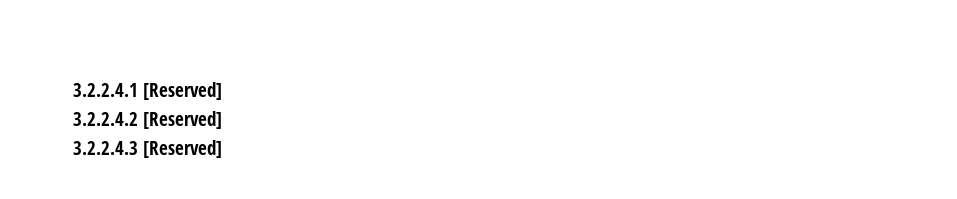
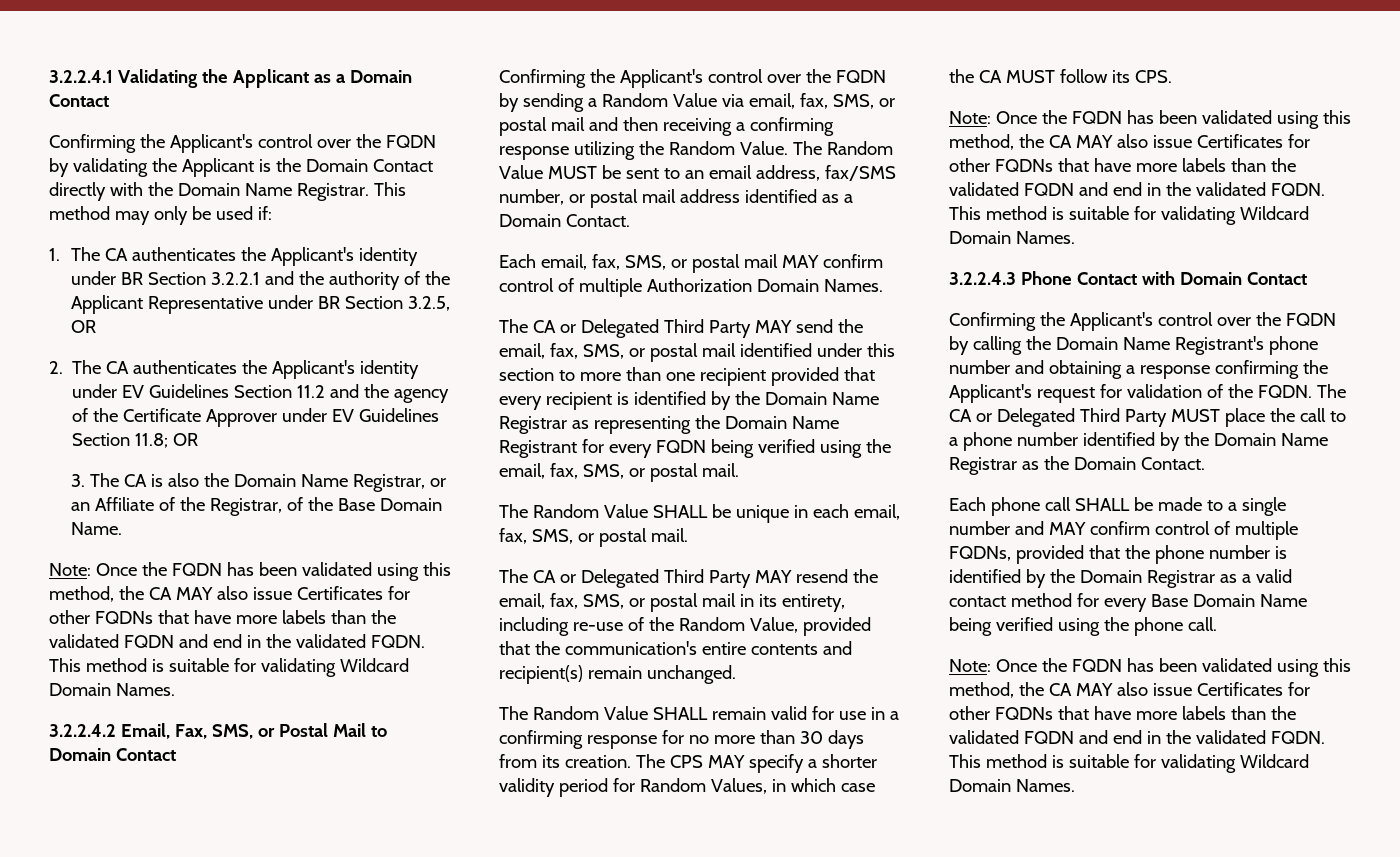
[142,82,222,100] [73,111,222,129] [73,140,222,158] [Reserved] // 3.2.2.4.2 [Reserved] // 3.2.2.4.3 [Reserved] -> [117,69,412,88] [49,94,109,107] [49,134,436,153] [49,158,433,177] [49,182,406,201] [49,206,272,225] [49,247,418,266] [70,271,450,290] [70,295,450,314] [70,320,96,333] [49,360,420,379] [72,384,450,403] [72,408,440,427] [72,433,199,448] [70,473,446,492] [70,497,442,516] [70,522,122,535] [49,562,451,581] [49,586,410,602] [49,610,396,624] [49,634,425,648] [49,658,409,677] [49,683,175,696] [49,723,387,739] [49,748,176,761] [499,69,886,88] [499,93,895,112] [499,117,834,136] [499,141,893,160] [499,165,896,181] [499,189,853,208] [499,214,630,227] [499,254,883,273] [499,278,883,297] [499,319,863,338] [499,343,895,362] [499,367,875,386] [499,391,879,410] [499,415,839,434] [499,439,891,458] [499,463,739,482] [499,504,900,523] [499,528,688,547] [499,569,878,588] [499,593,845,612] [499,617,871,636] [499,641,852,655] [499,665,736,684] [499,706,899,720] [499,730,864,749] [499,754,877,773] [499,778,875,797] [949,69,1172,83] [949,110,1351,129] [949,134,1310,150] [949,158,1296,172] [949,182,1325,196] [949,206,1309,225] [949,231,1075,244] [949,271,1307,285] [949,312,1336,331] [949,336,1318,355] [949,360,1328,379] [949,384,1346,403] [949,408,1346,427] [949,432,1328,451] [949,456,1205,475] [949,497,1286,516] [949,521,1298,540] [949,545,1287,564] [949,569,1292,588] [949,593,1307,612] [949,617,1217,636] [949,658,1351,677] [949,682,1310,698] [949,706,1296,720] [949,730,1325,744] [949,754,1309,773] [949,779,1075,792] Validating the Applicant as a Domain Contact // Confirming the Applicant's control over the FQDN by validating the Applicant is the Domain Contact directly with the Domain Name Registrar. This method may only be used if: // 1. The CA authenticates the Applicant's identity under BR Section 3.2.2.1 and the authority of the Applicant Representative under BR Section 3.2.5, OR // 2. The CA authenticates the Applicant's identity under EV Guidelines Section 11.2 and the agency of the Certificate Approver under EV Guidelines Section 11.8; OR // 3. The CA is also the Domain Name Registrar, or an Affiliate of the Registrar, of the Base Domain Name. // Note: Once the FQDN has been validated using this method, the CA MAY also issue Certificates for other FQDNs that have more labels than the validated FQDN and end in the validated FQDN. This method is suitable for validating Wildcard Domain Names. // 3.2.2.4.2 Email, Fax, SMS, or Postal Mail to Domain Contact // Confirming the Applicant's control over the FQDN by sending a Random Value via email, fax, SMS, or postal mail and then receiving a confirming response utilizing the Random Value. The Random Value MUST be sent to an email address, fax/SMS number, or postal mail address identified as a Domain Contact. // Each email, fax, SMS, or postal mail MAY confirm control of multiple Authorization Domain Names. // The CA or Delegated Third Party MAY send the email, fax, SMS, or postal mail identified under this section to more than one recipient provided that every recipient is identified by the Domain Name Registrar as representing the Domain Name Registrant for every FQDN being verified using the email, fax, SMS, or postal mail. // The Random Value SHALL be unique in each email, fax, SMS, or postal mail. // The CA or Delegated Third Party MAY resend the email, fax, SMS, or postal mail in its entirety, including re-use of the Random Value, provided that the communication's entire contents and recipient(s) remain unchanged. // The Random Value SHALL remain valid for use in a confirming response for no more than 30 days from its creation. The CPS MAY specify a shorter validity period for Random Values, in which case the CA MUST follow its CPS. // Note: Once the FQDN has been validated using this method, the CA MAY also issue Certificates for other FQDNs that have more labels than the validated FQDN and end in the validated FQDN. This method is suitable for validating Wildcard Domain Names. // 3.2.2.4.3 Phone Contact with Domain Contact // Confirming the Applicant's control over the FQDN by calling the Domain Name Registrant's phone number and obtaining a response confirming the Applicant's request for validation of the FQDN. The CA or Delegated Third Party MUST place the call to a phone number identified by the Domain Name Registrar as the Domain Contact. // Each phone call SHALL be made to a single number and MAY confirm control of multiple FQDNs, provided that the phone number is identified by the Domain Registrar as a valid contact method for every Base Domain Name being verified using the phone call. // Note: Once the FQDN has been validated using this method, the CA MAY also issue Certificates for other FQDNs that have more labels than the validated FQDN and end in the validated FQDN. This method is suitable for validating Wildcard Domain Names.

